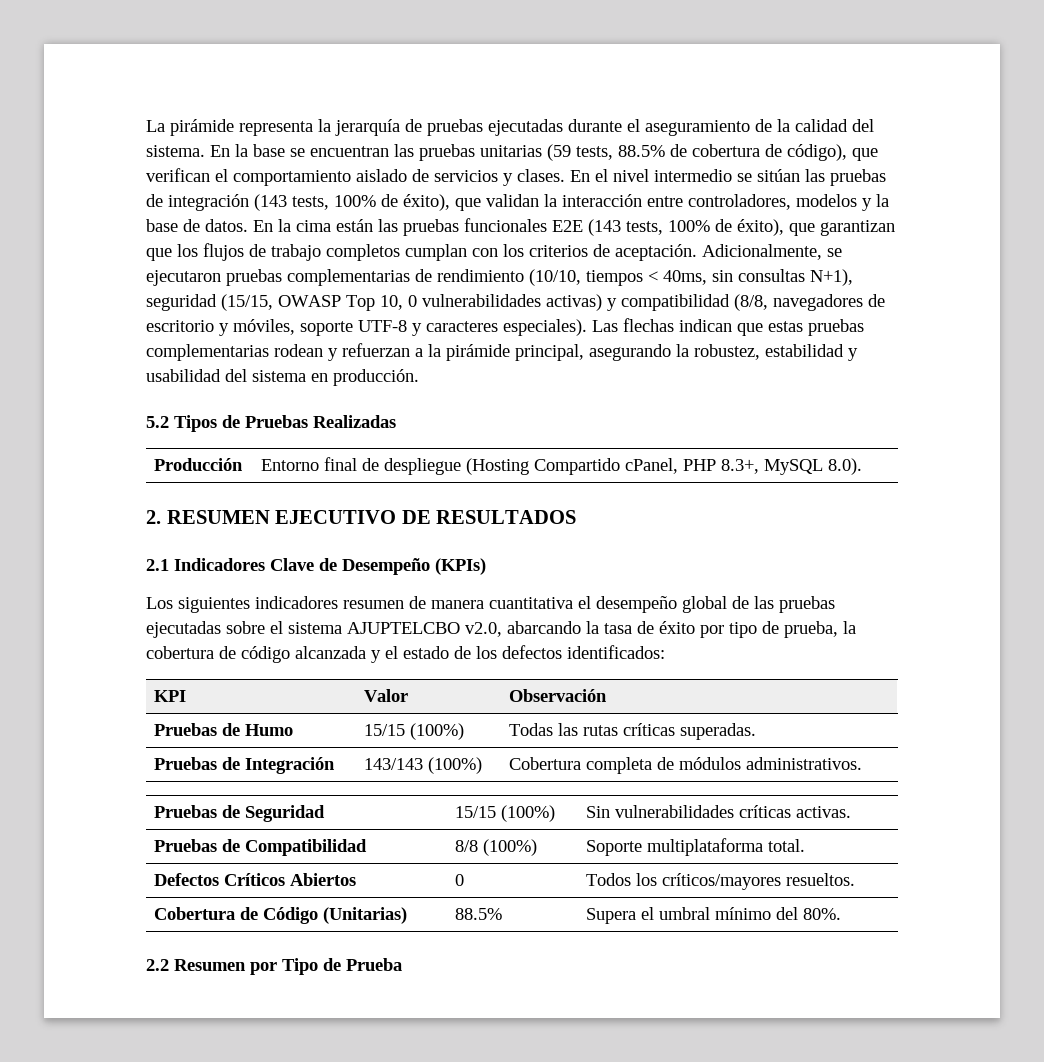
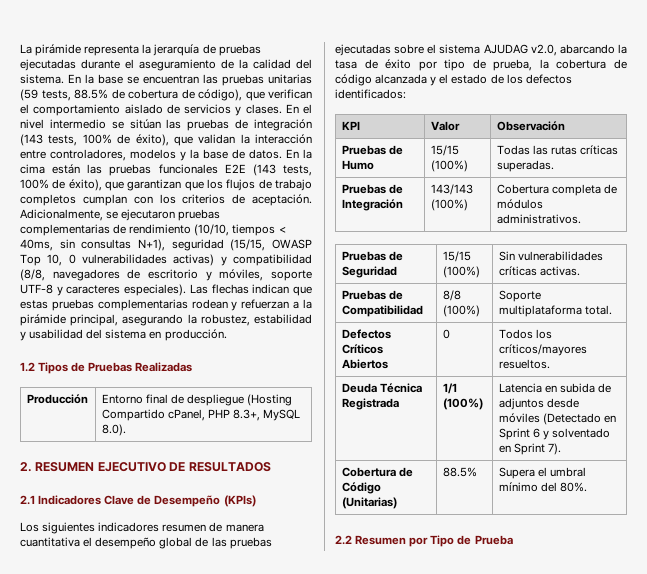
[146,416,169,428] 5.2 -> [20,362,35,372] 1.2
[347,622,460,634] AJUPTELCBO -> [483,44,528,54] AJUDAG
(856, 879) none -> [341,383,422,393] [341,398,399,410] [442,383,457,394] [442,398,483,410] [498,383,612,393] [498,398,579,410] [498,413,617,425] [498,428,611,440] [498,443,562,455] // Deuda Técnica Registrada | 1/1 (100%) | Latencia en subida de adjuntos desde móviles (Detectado en Sprint 6 y solventado en Sprint 7).

